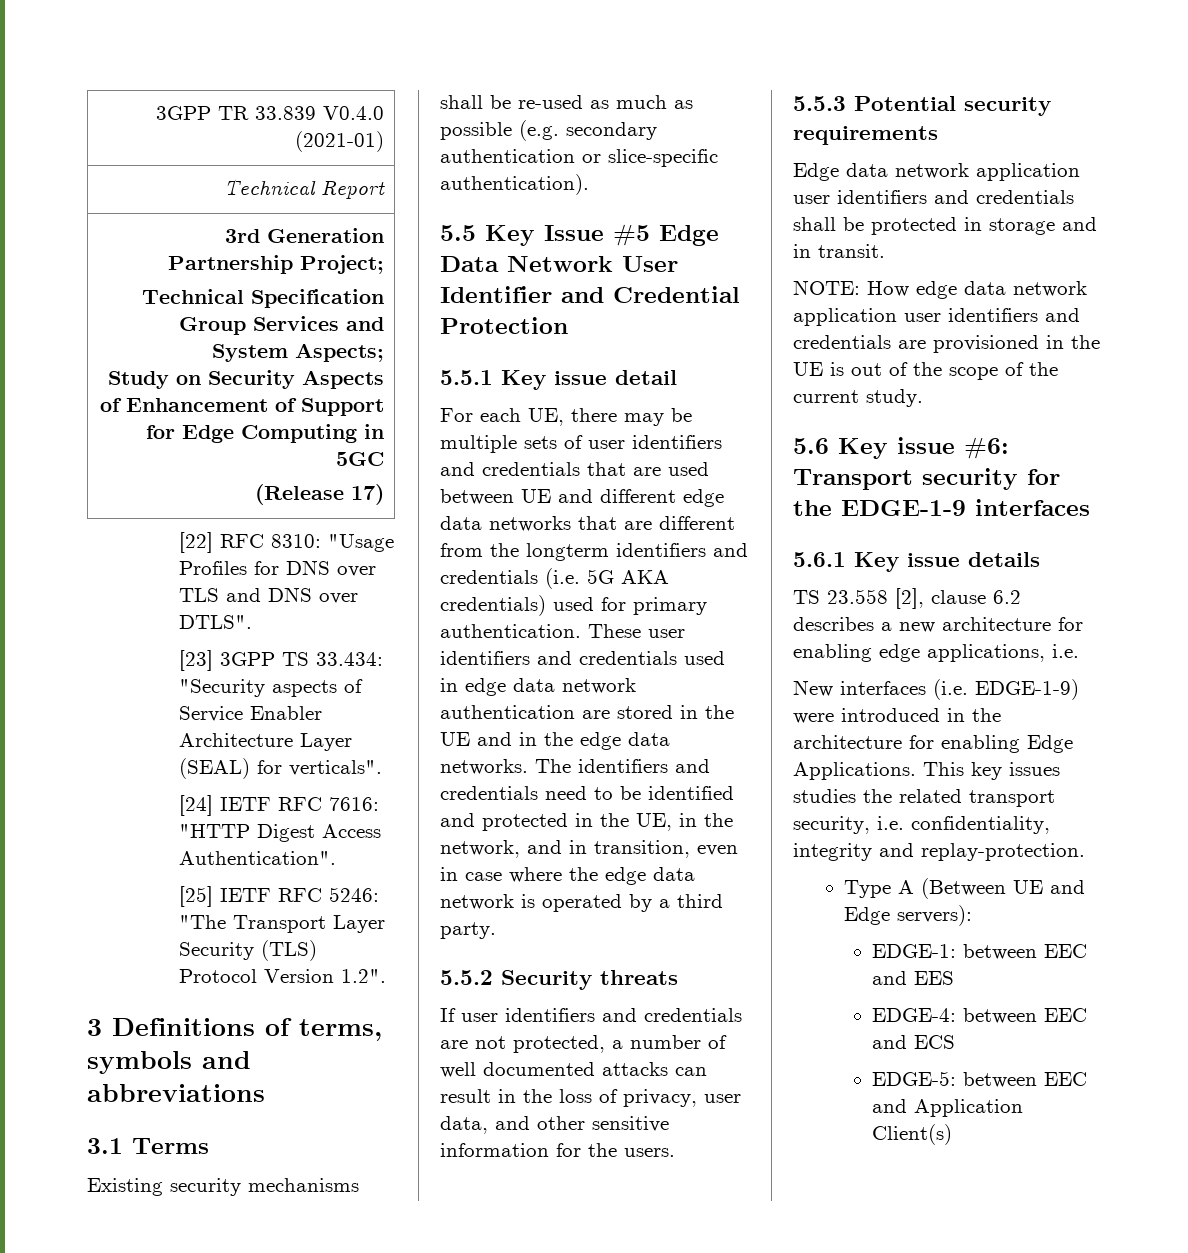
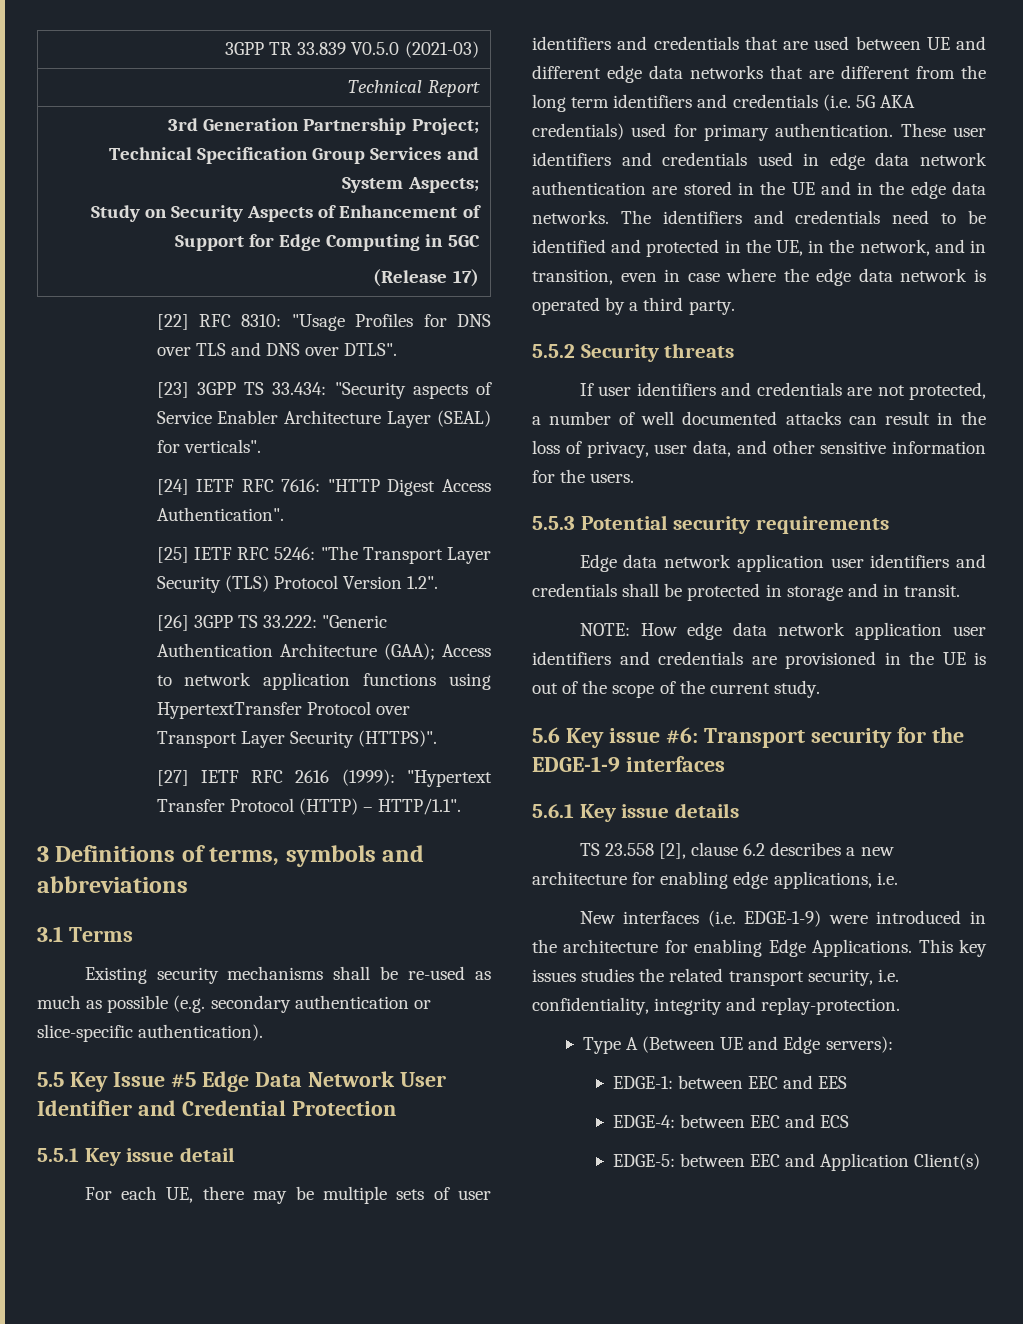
[322,106,384,120] [294,131,384,152] V0.4.0 (2021-01) -> [351,41,479,58] V0.5.0 (2021-03)
(387, 976) none -> [156,615,388,631] [156,643,491,660] [156,672,491,690] [156,701,410,719] [156,730,438,748] [156,769,492,787] [156,798,462,815] // [26] 3GPP TS 33.222: "Generic Authentication Architecture (GAA); Access to network application functions using HypertextTransfer Protocol over Transport Layer Security (HTTPS)". // [27] IETF RFC 2616 (1999): "Hypertext Transfer Protocol (HTTP) – HTTP/1.1".
[526,543,609,561] longterm -> [532,94,610,112] long term

